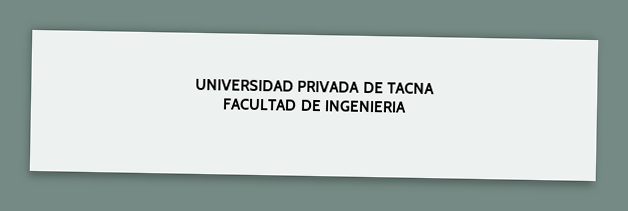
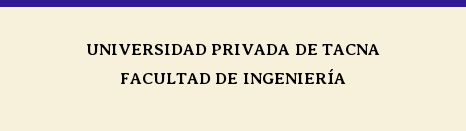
[323,100,407,113] INGENIERIA -> [242,69,346,84] INGENIERÍA

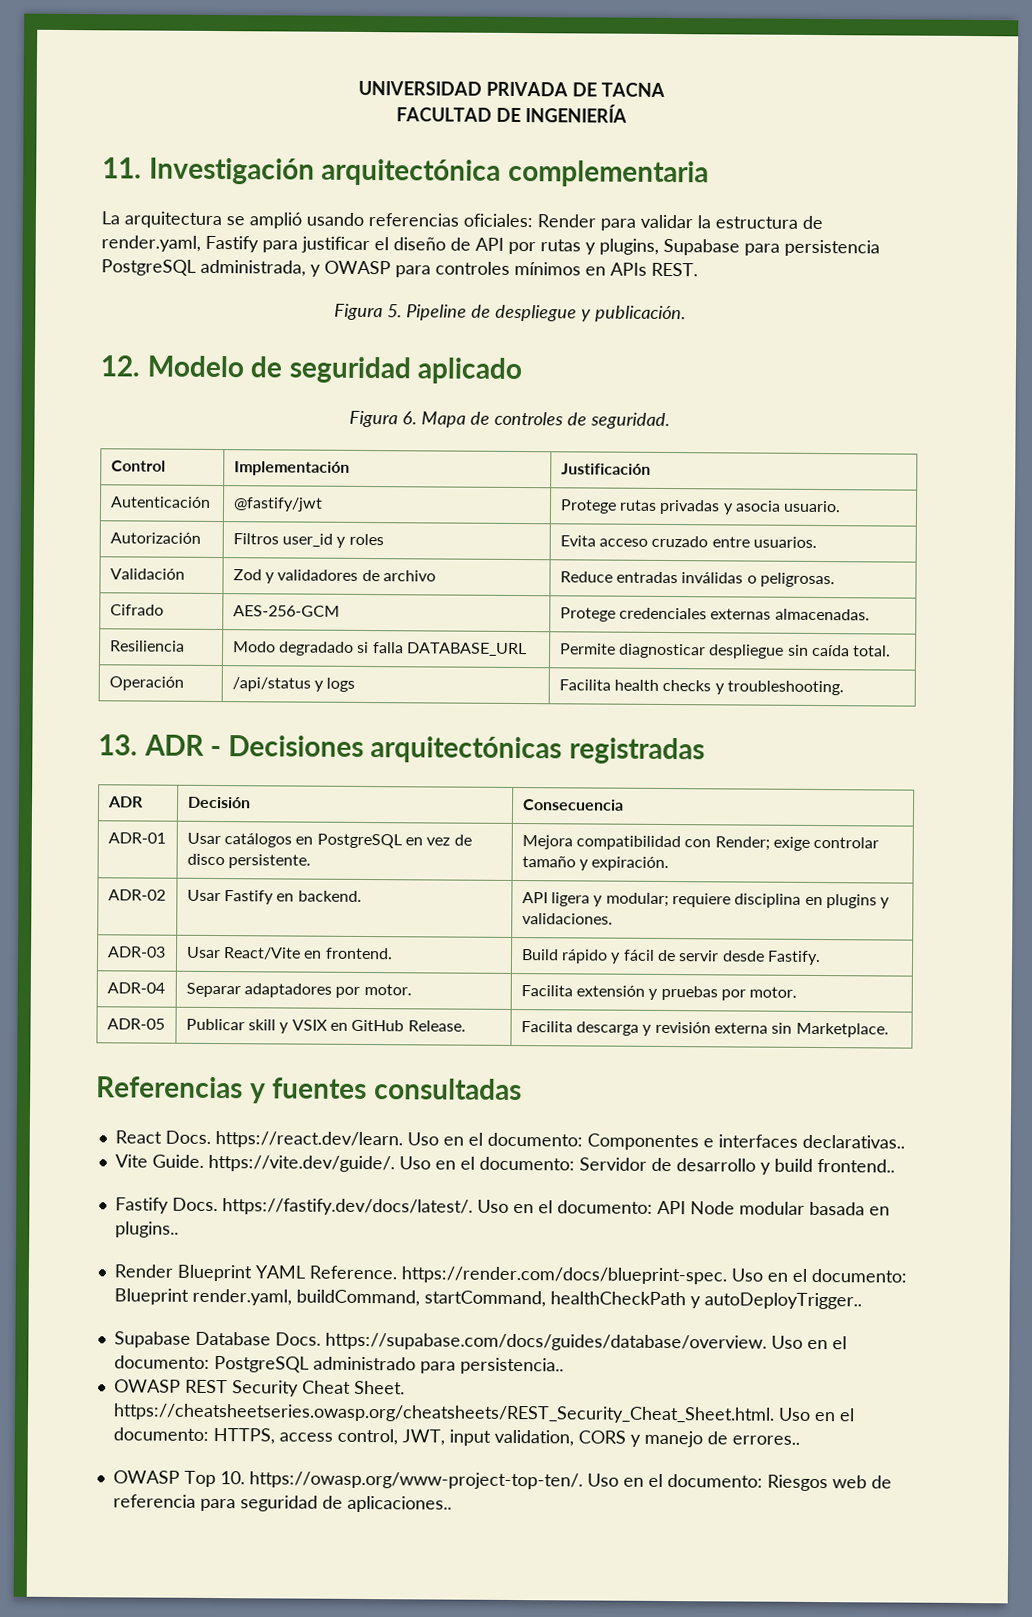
(346, 76) none -> [102,157,709,188] [101,211,823,231] [101,235,880,257] [101,259,698,278] [334,303,686,323] [100,355,523,385] [348,410,670,430] [110,460,166,472] [233,461,350,476] [560,463,651,475] [109,496,211,508] [232,497,323,512] [559,499,842,515] [109,532,201,544] [232,533,384,548] [559,535,818,548] [109,568,185,580] [232,569,437,584] [559,571,836,588] [109,604,164,616] [232,605,340,617] [559,607,870,622] [109,640,185,652] [232,641,528,657] [559,643,892,659] [108,676,184,691] [231,677,356,692] [558,679,845,696] [98,734,705,765] [106,796,144,808] [186,796,251,809] [521,799,624,811] [107,832,166,844] [186,832,472,849] [186,853,312,869] [521,835,880,851] [521,856,670,872] [107,889,166,901] [186,889,362,905] [521,892,891,909] [521,913,613,925] [107,946,166,958] [186,946,393,960] [520,949,821,966] [106,982,165,994] [185,982,412,998] [520,985,798,1001] [106,1018,165,1030] [185,1018,466,1034] [520,1021,889,1038] [96,1076,522,1104] [114,1130,905,1151] [114,1154,895,1175] [114,1197,890,1216] [114,1221,179,1238] [113,1264,907,1285] [113,1288,862,1310] [113,1331,847,1352] [113,1355,564,1375] [113,1379,405,1397] [112,1403,855,1424] [112,1427,800,1448] [112,1470,892,1492] [112,1494,452,1513] // 11. Investigación arquitectónica complementaria // La arquitectura se amplió usando referencias oficiales: Render para validar la estructura de render.yaml, Fastify para justificar el diseño de API por rutas y plugins, Supabase para persistencia PostgreSQL administrada, y OWASP para controles mínimos en APIs REST. // Figura 5. Pipeline de despliegue y publicación. // 12. Modelo de seguridad aplicado // Figura 6. Mapa de controles de seguridad. // Control | Implementación | Justificación // Autenticación | @fastify/jwt | Protege rutas privadas y asocia usuario. // Autorización | Filtros user_id y roles | Evita acceso cruzado entre usuarios. // Validación | Zod y validadores de archivo | Reduce entradas inválidas o peligrosas. // Cifrado | AES-256-GCM | Protege credenciales externas almacenadas. // Resiliencia | Modo degradado si falla DATABASE_URL | Permite diagnosticar despliegue sin caída total. // Operación | /api/status y logs | Facilita health checks y troubleshooting. // 13. ADR - Decisiones arquitectónicas registradas // ADR | Decisión | Consecuencia // ADR-01 | Usar catálogos en PostgreSQL en vez de disco persistente. | Mejora compatibilidad con Render; exige controlar tamaño y expiración. // ADR-02 | Usar Fastify en backend. | API ligera y modular; requiere disciplina en plugins y validaciones. // ADR-03 | Usar React/Vite en frontend. | Build rápido y fácil de servir desde Fastify. // ADR-04 | Separar adaptadores por motor. | Facilita extensión y pruebas por motor. // ADR-05 | Publicar skill y VSIX en GitHub Release. | Facilita descarga y revisión externa sin Marketplace. // Referencias y fuentes consultadas // React Docs. https://react.dev/learn. Uso en el documento: Componentes e interfaces declarativas.. // Vite Guide. https://vite.dev/guide/. Uso en el documento: Servidor de desarrollo y build frontend.. // Fastify Docs. https://fastify.dev/docs/latest/. Uso en el documento: API Node modular basada en plugins.. // Render Blueprint YAML Reference. https://render.com/docs/blueprint-spec. Uso en el documento: Blueprint render.yaml, buildCommand, startCommand, healthCheckPath y autoDeployTrigger.. // Supabase Database Docs. https://supabase.com/docs/guides/database/overview. Uso en el documento: PostgreSQL administrado para persistencia.. // OWASP REST Security Cheat Sheet. https://cheatsheetseries.owasp.org/cheatsheets/REST_Security_Cheat_Sheet.html. Uso en el documento: HTTPS, access control, JWT, input validation, CORS y manejo de errores.. // OWASP Top 10. https://owasp.org/www-project-top-ten/. Uso en el documento: Riesgos web de referencia para seguridad de aplicaciones..

